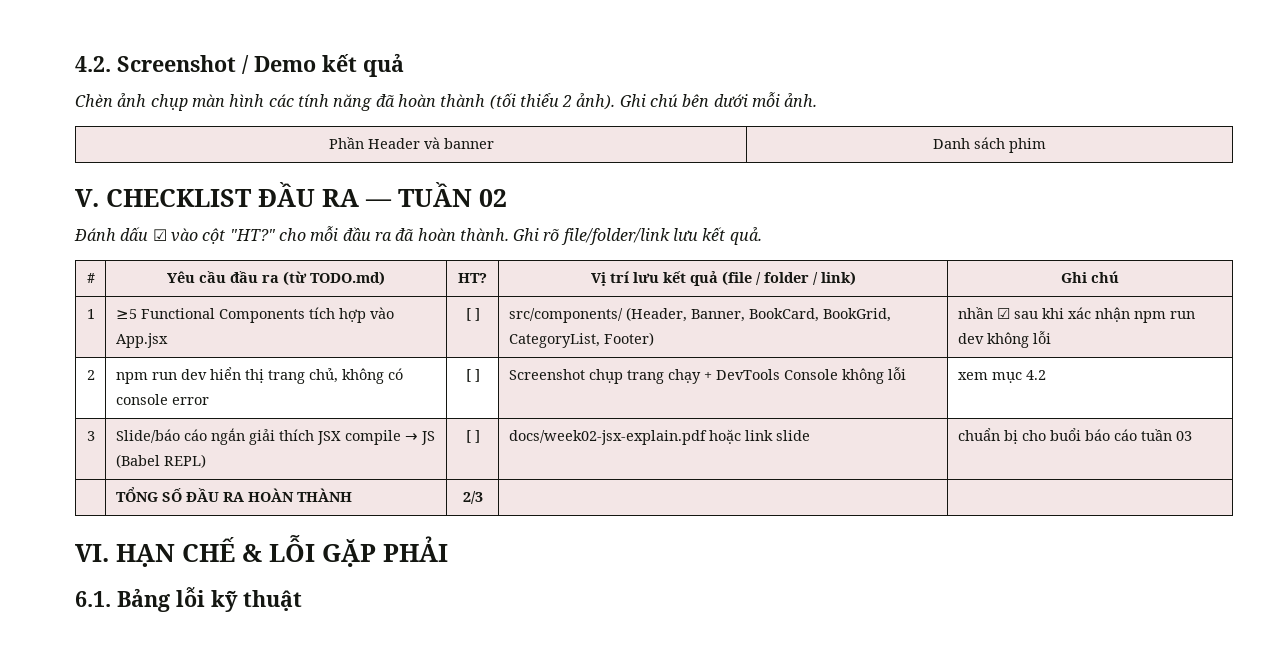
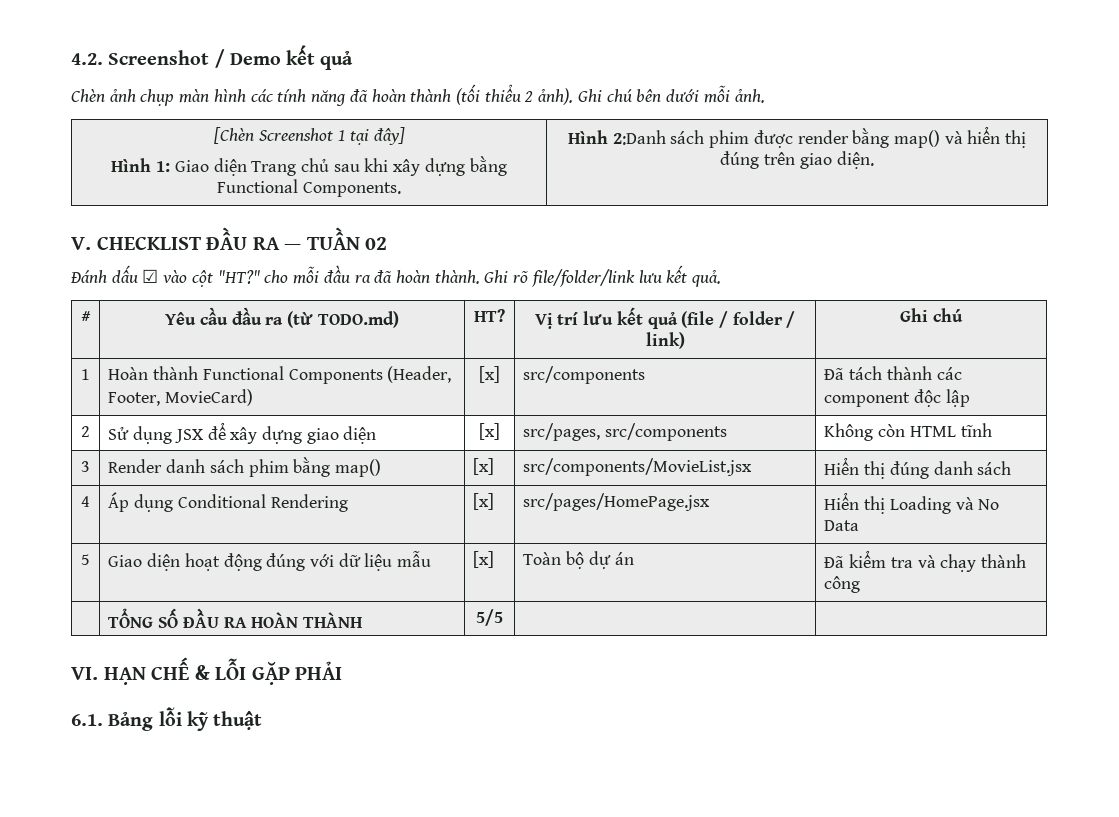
[328,137,494,149] [933,137,1046,153] Phần Header và banner | Danh sách phim -> [214,127,405,145] [111,156,507,176] [217,179,401,197] [567,126,1027,148] [720,151,874,169] [Chèn Screenshot 1 tại đây] // Hình 1: Giao diện Trang chủ sau khi xây dựng bằng Functional Components. | Hình 2:Danh sách phim được render bằng map() và hiển thị đúng trên giao diện.
[115,307,394,323] [115,333,168,348] [465,308,480,321] [508,307,891,323] [508,332,654,348] [957,307,1195,323] [957,331,1051,348] [86,370,95,380] [115,367,403,384] [115,394,209,405] [465,369,480,382] [508,367,906,384] [957,370,1046,383] [86,431,95,441] [115,428,435,445] [115,454,206,468] [465,430,480,443] [508,429,810,445] [957,428,1192,444] ≥5 Functional Components tích hợp vào App.jsx | [ ] | src/components/ (Header, Banner, BookCard, BookGrid, CategoryList, Footer) | nhần ☑ sau khi xác nhận npm run dev không lỗi // 2 | npm run dev hiển thị trang chủ, không có console error | [ ] | Screenshot chụp trang chạy + DevTools Console không lỗi | xem mục 4.2 // 3 | Slide/báo cáo ngắn giải thích JSX compile → JS (Babel REPL) | [ ] | docs/week02-jsx-explain.pdf hoặc link slide | chuẩn bị cho buổi báo cáo tuần 03 -> [108,366,452,384] [108,389,254,406] [479,366,500,383] [523,366,646,384] [824,366,962,380] [824,389,970,407] [81,426,90,437] [108,422,377,444] [479,423,500,440] [523,423,728,441] [824,423,992,441] [81,461,90,472] [108,457,381,477] [473,458,495,475] [523,458,753,476] [824,457,1012,479] [81,496,90,507] [108,492,348,512] [473,493,495,510] [523,493,711,511] [824,492,1000,514] [824,520,860,531] [81,554,90,565] [108,550,432,571] [473,551,495,568] [523,551,634,569] [824,550,1026,572] [824,576,861,593] Hoàn thành Functional Components (Header, Footer, MovieCard) | [x] | src/components | Đã tách thành các component độc lập // 2 | Sử dụng JSX để xây dựng giao diện | [x] | src/pages, src/components | Không còn HTML tĩnh // 3 | Render danh sách phim bằng map() | [x] | src/components/MovieList.jsx | Hiển thị đúng danh sách // 4 | Áp dụng Conditional Rendering | [x] | src/pages/HomePage.jsx | Hiển thị Loading và No Data // 5 | Giao diện hoạt động đúng với dữ liệu mẫu | [x] | Toàn bộ dự án | Đã kiểm tra và chạy thành công
[462,491,483,504] 2/3 -> [476,609,503,626] 5/5

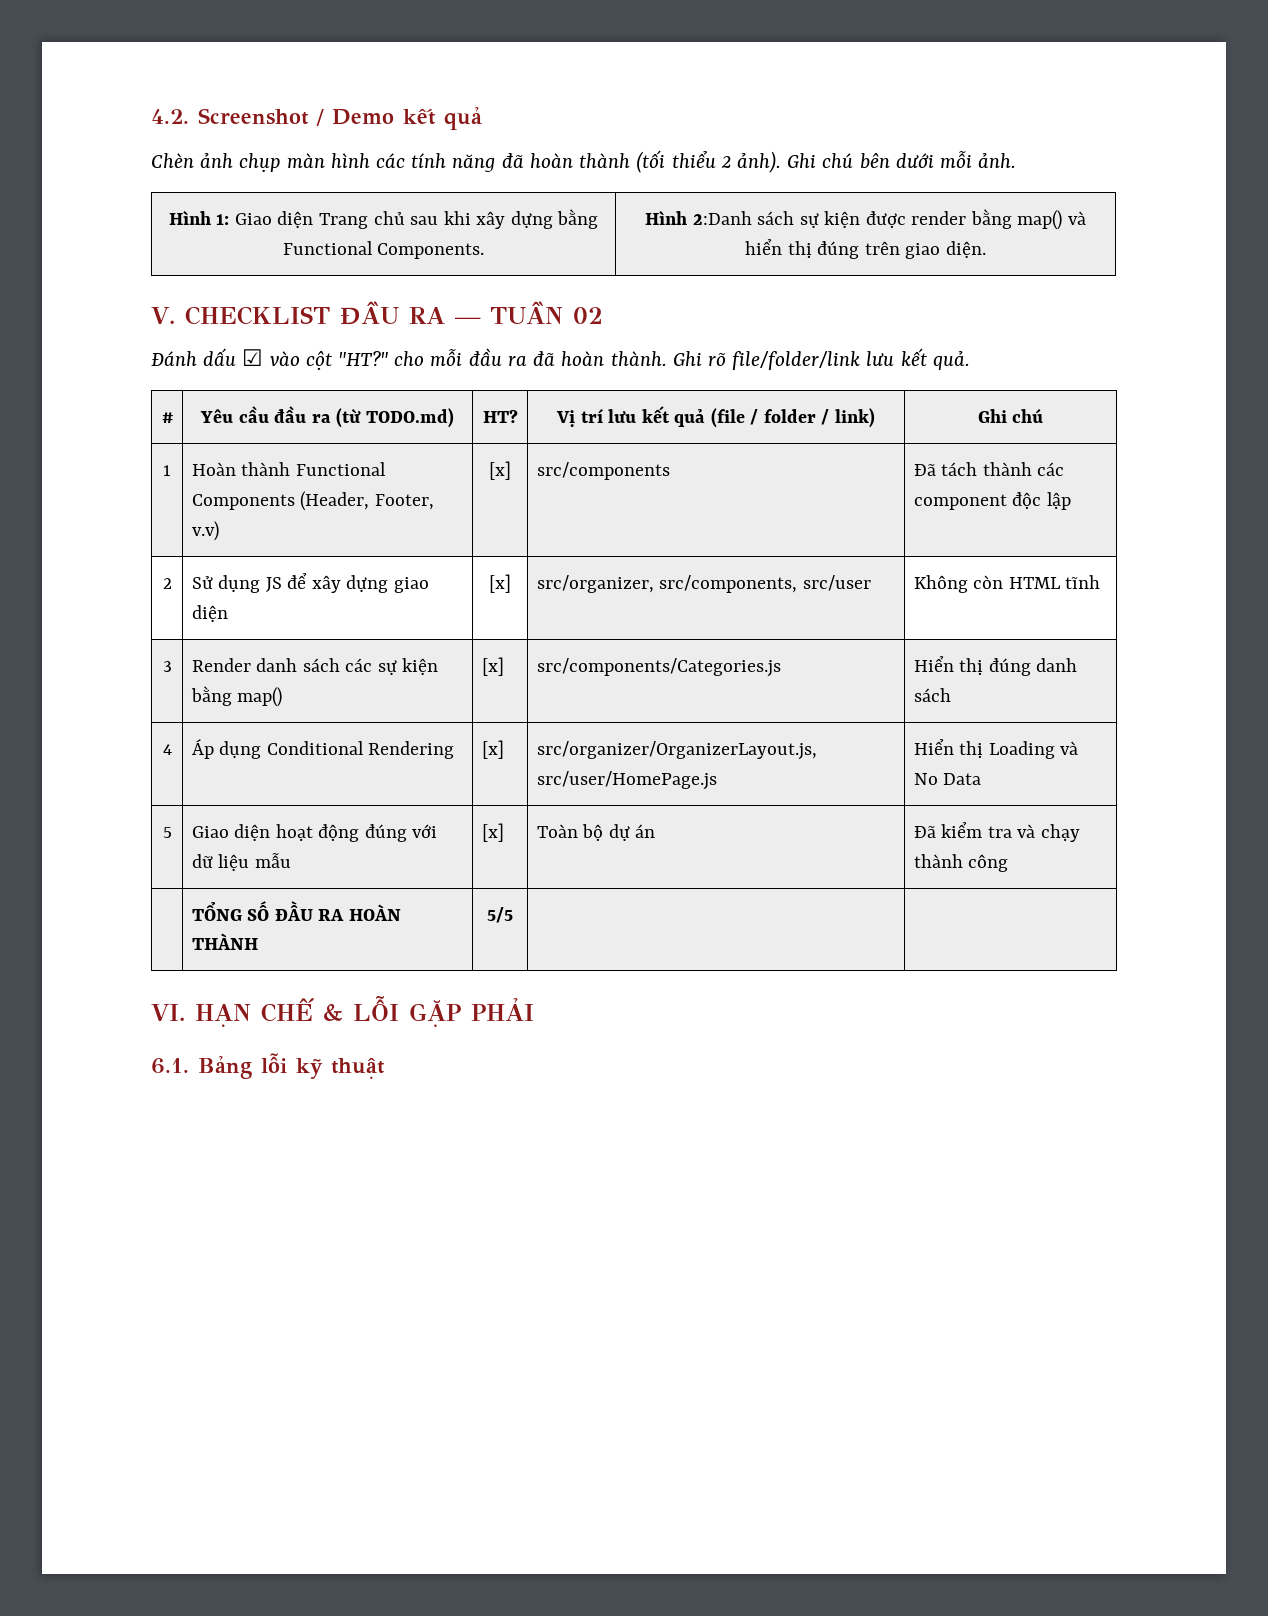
[214,127,405,145] [Chèn Screenshot 1 tại đây] // -> (1017, 160) none
[709,130,750,148] phim -> [799,211,861,228] sự kiện
[165,389,254,406] MovieCard) -> [191,521,219,541] v.v)
[174,429,203,443] JSX -> [265,577,282,592] JS
[523,423,728,441] src/pages, src/components -> [536,575,871,593] src/organizer, src/components, src/user
[248,459,289,477] phim -> [345,658,439,675] các sự kiện
[523,458,753,476] src/components/MovieList.jsx -> [536,658,781,677] src/components/Categories.js
[523,493,711,511] src/pages/HomePage.jsx -> [536,741,817,760] [536,771,717,790] src/organizer/OrganizerLayout.js, src/user/HomePage.js

